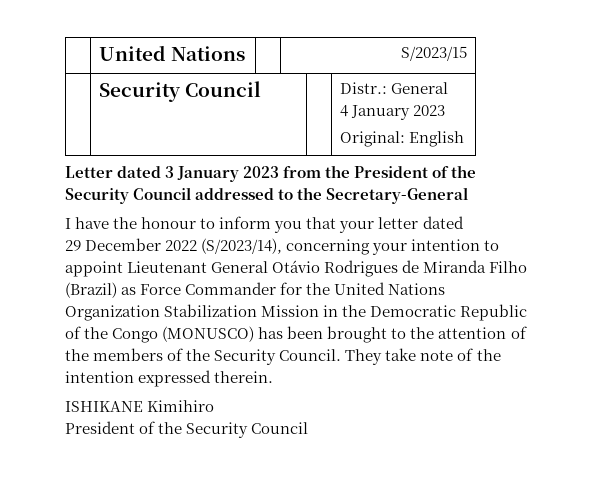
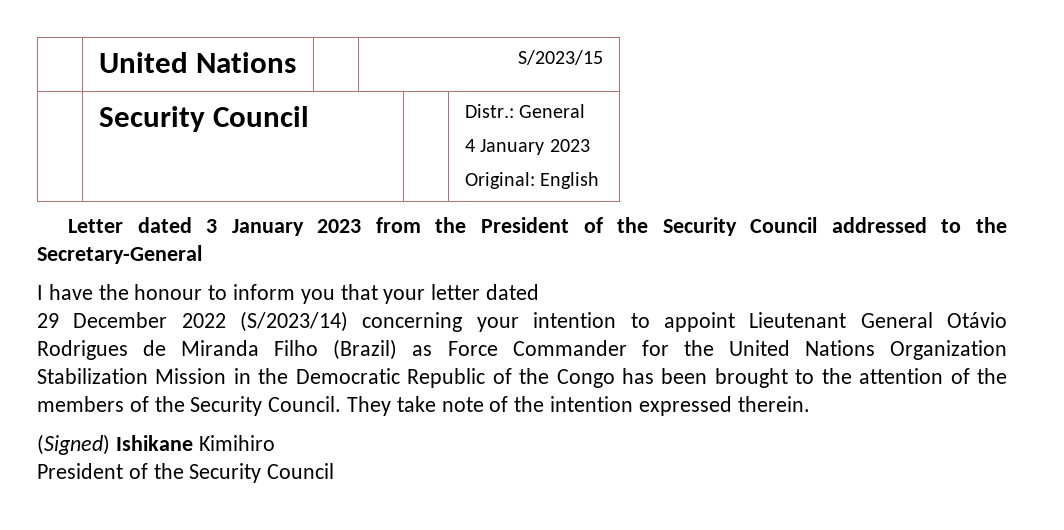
[201,238,283,254] (S/2023/14), -> [240,311,349,332] (S/2023/14)
[162,326,255,342] (MONUSCO) -> (615, 378) none
[65,401,143,412] ISHIKANE -> [37,434,193,455] (Signed) Ishikane

